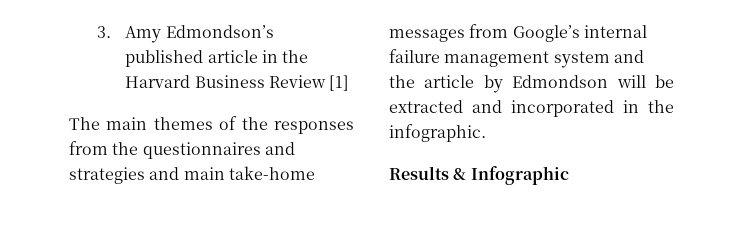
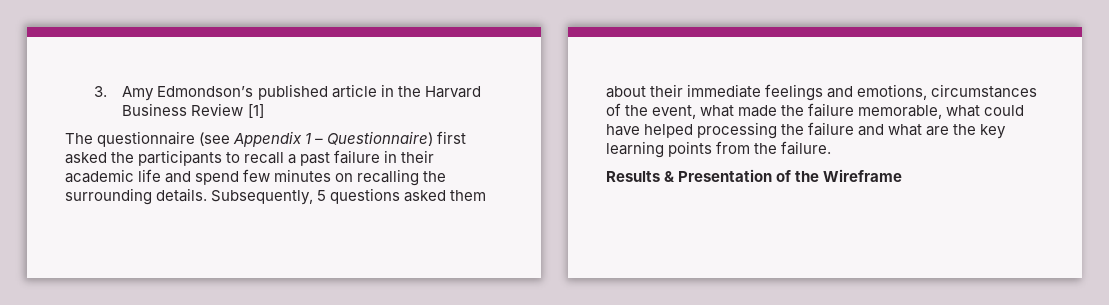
[106,116,354,134] [69,141,295,159] [69,166,315,184] [389,24,647,42] [389,49,644,68] [389,75,674,93] [389,100,674,117] [389,124,486,142] [389,166,569,185] main themes of the responses from the questionnaires and strategies and main take-home messages from Google’s internal failure management system and the article by Edmondson will be extracted and incorporated in the infographic. // Results & Infographic -> [97,131,467,147] [65,150,435,166] [65,169,447,186] [65,188,487,205] [606,84,1038,101] [606,103,1025,119] [606,122,1007,139] [606,141,832,158] [606,169,903,182] questionnaire (see Appendix 1 – Questionnaire) first asked the participants to recall a past failure in their academic life and spend few minutes on recalling the surrounding details. Subsequently, 5 questions asked them about their immediate feelings and emotions, circumstances of the event, what made the failure memorable, what could have helped processing the failure and what are the key learning points from the failure. // Results & Presentation of the Wireframe

